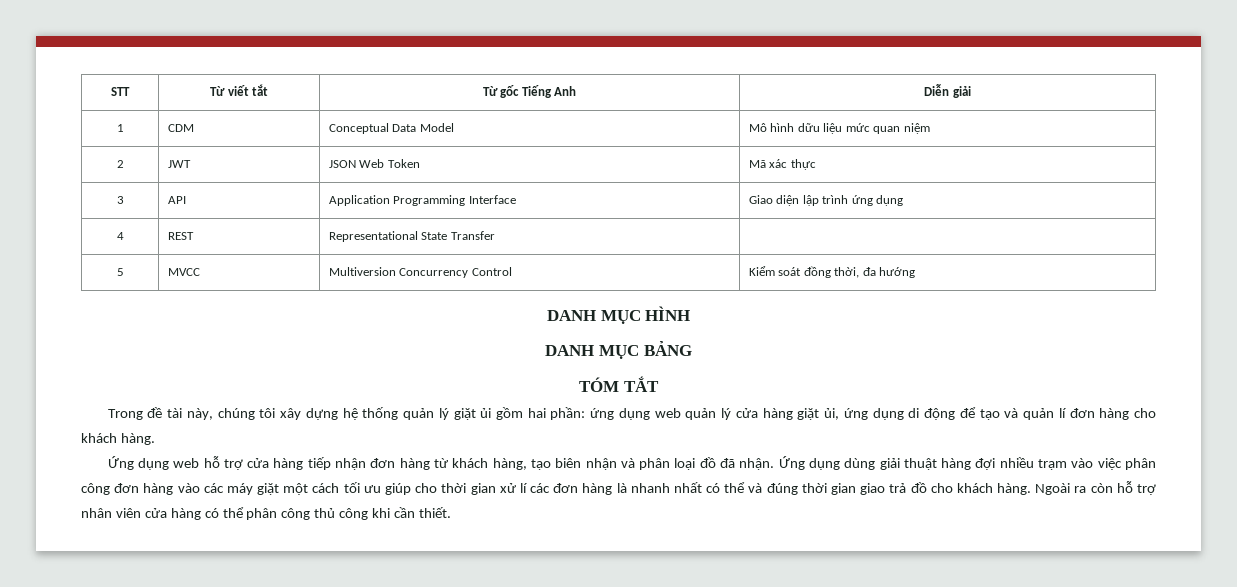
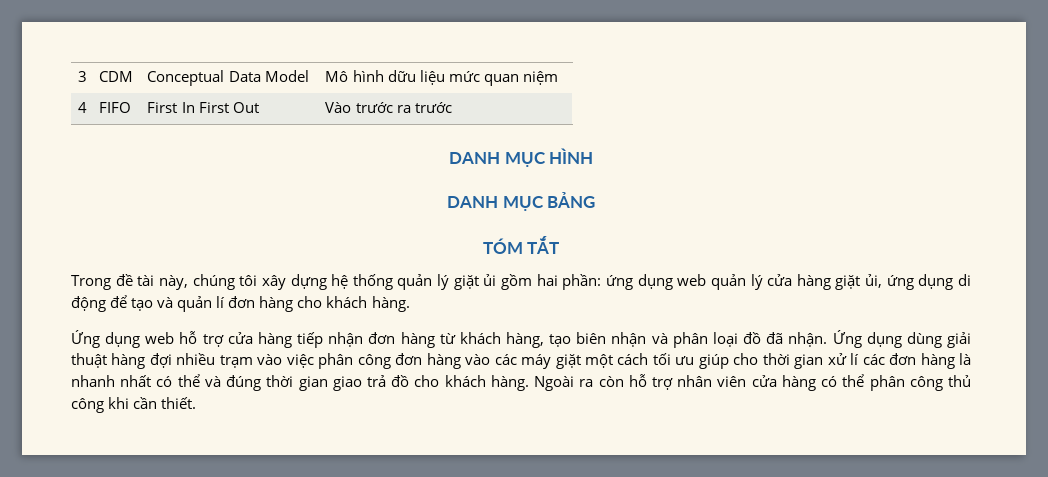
[111,87,130,96] [209,84,269,96] [482,85,577,98] [924,84,971,98] [116,124,124,132] STT | Từ viết tắt | Từ gốc Tiếng Anh | Diễn giải // 1 -> [78,71,87,82] 3
[116,160,124,168] [167,160,191,168] [328,159,420,168] [748,159,816,170] [116,196,124,204] [167,196,186,204] [328,195,516,206] [748,195,904,206] [116,232,124,240] [167,232,194,240] [328,231,495,242] [116,268,124,276] [167,268,200,276] [328,267,512,278] [748,266,916,278] 2 | JWT | JSON Web Token | Mã xác thực // 3 | API | Application Programming Interface | Giao diện lập trình ứng dụng // 4 | REST | Representational State Transfer | // 5 | MVCC | Multiversion Concurrency Control | Kiểm soát đồng thời, đa hướng -> [78,102,87,113] [99,102,132,113] [147,102,259,113] [325,102,452,113] 4 | FIFO | First In First Out | Vào trước ra trước

